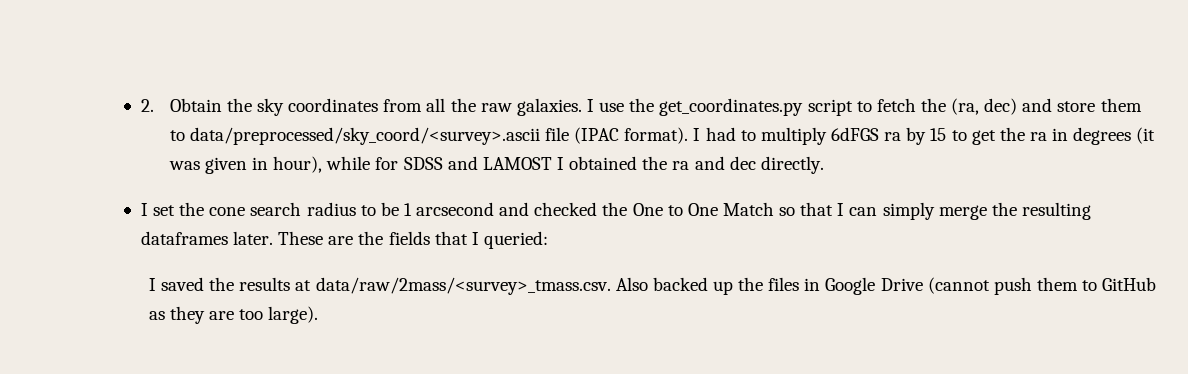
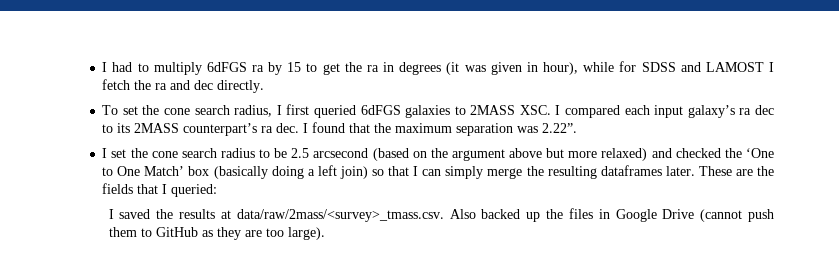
[140,98,1142,116] [169,127,689,145] 2. Obtain the sky coordinates from all the raw galaxies. I use the get_coordinates.py script to fetch the (ra, dec) and store them to data/preprocessed/sky_coord/<survey>.ascii file (IPAC format). -> (102, 67) none
[569,156,638,170] obtained -> [102,79,131,90] fetch
(824, 165) none -> [102,104,775,118] [102,122,578,136] // To set the cone search radius, I first queried 6dFGS galaxies to 2MASS XSC. I compared each input galaxy’s ra dec to its 2MASS counterpart’s ra dec. I found that the maximum separation was 2.22”.
[403,202,495,216] 1 arcsecond -> [291,148,648,161] 2.5 arcsecond (based on the argument above but more relaxed)
[632,203,663,216] One -> [745,148,774,158] ‘One
[722,202,774,216] Match -> [144,165,368,179] Match’ box (basically doing a left join)

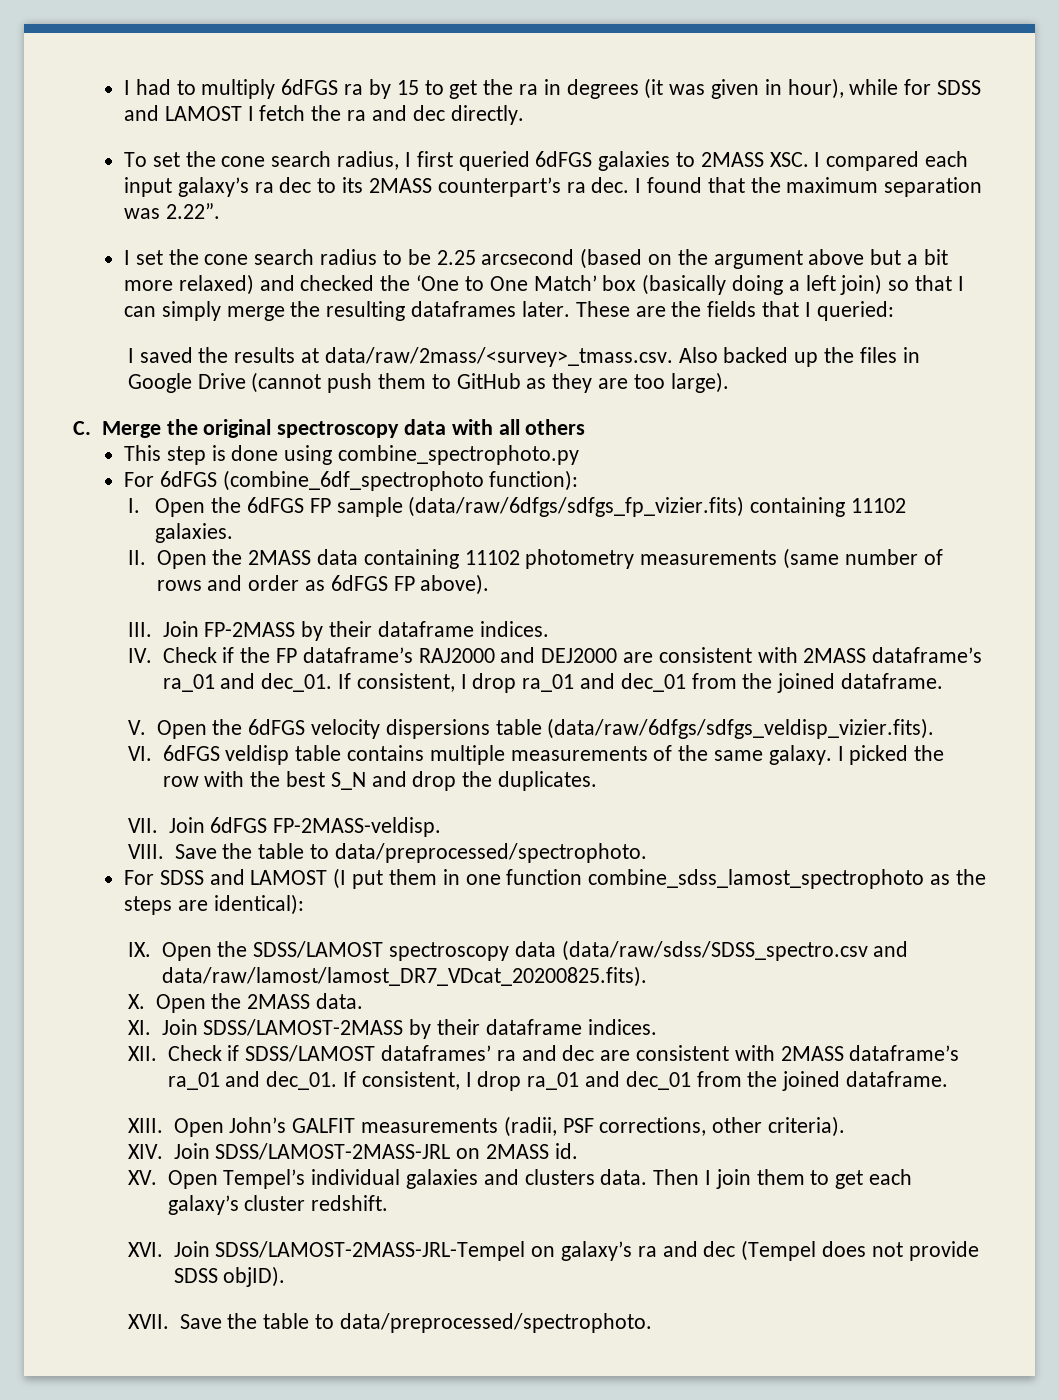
[291,148,310,158] 2.5 -> [436,250,476,265] 2.25
(565, 153) none -> [906,249,948,265] a bit
(325, 233) none -> [73,419,586,438] [124,445,580,465] [124,470,579,491] [127,496,906,517] [155,523,234,543] [127,548,943,569] [156,574,490,595] [127,621,549,641] [127,647,983,663] [162,673,944,693] [127,718,935,739] [127,745,945,765] [162,771,598,791] [127,817,442,837] [127,843,647,863] [124,868,986,889] [124,894,304,915] [127,940,909,961] [161,966,647,987] [127,993,364,1013] [127,1019,657,1039] [127,1045,960,1062] [167,1071,949,1091] [127,1116,846,1137] [127,1143,578,1160] [127,1169,913,1189] [167,1195,389,1215] [127,1240,979,1261] [173,1266,286,1287] [127,1313,652,1333] // C. Merge the original spectroscopy data with all others // This step is done using combine_spectrophoto.py // For 6dFGS (combine_6df_spectrophoto function): // I. Open the 6dFGS FP sample (data/raw/6dfgs/sdfgs_fp_vizier.fits) containing 11102 galaxies. // II. Open the 2MASS data containing 11102 photometry measurements (same number of rows and order as 6dFGS FP above). // III. Join FP-2MASS by their dataframe indices. // IV. Check if the FP dataframe’s RAJ2000 and DEJ2000 are consistent with 2MASS dataframe’s ra_01 and dec_01. If consistent, I drop ra_01 and dec_01 from the joined dataframe. // V. Open the 6dFGS velocity dispersions table (data/raw/6dfgs/sdfgs_veldisp_vizier.fits). // VI. 6dFGS veldisp table contains multiple measurements of the same galaxy. I picked the row with the best S_N and drop the duplicates. // VII. Join 6dFGS FP-2MASS-veldisp. // VIII. Save the table to data/preprocessed/spectrophoto. // For SDSS and LAMOST (I put them in one function combine_sdss_lamost_spectrophoto as the steps are identical): // IX. Open the SDSS/LAMOST spectroscopy data (data/raw/sdss/SDSS_spectro.csv and data/raw/lamost/lamost_DR7_VDcat_20200825.fits). // X. Open the 2MASS data. // XI. Join SDSS/LAMOST-2MASS by their dataframe indices. // XII. Check if SDSS/LAMOST dataframes’ ra and dec are consistent with 2MASS dataframe’s ra_01 and dec_01. If consistent, I drop ra_01 and dec_01 from the joined dataframe. // XIII. Open John’s GALFIT measurements (radii, PSF corrections, other criteria). // XIV. Join SDSS/LAMOST-2MASS-JRL on 2MASS id. // XV. Open Tempel’s individual galaxies and clusters data. Then I join them to get each galaxy’s cluster redshift. // XVI. Join SDSS/LAMOST-2MASS-JRL-Tempel on galaxy’s ra and dec (Tempel does not provide SDSS objID). // XVII. Save the table to data/preprocessed/spectrophoto.

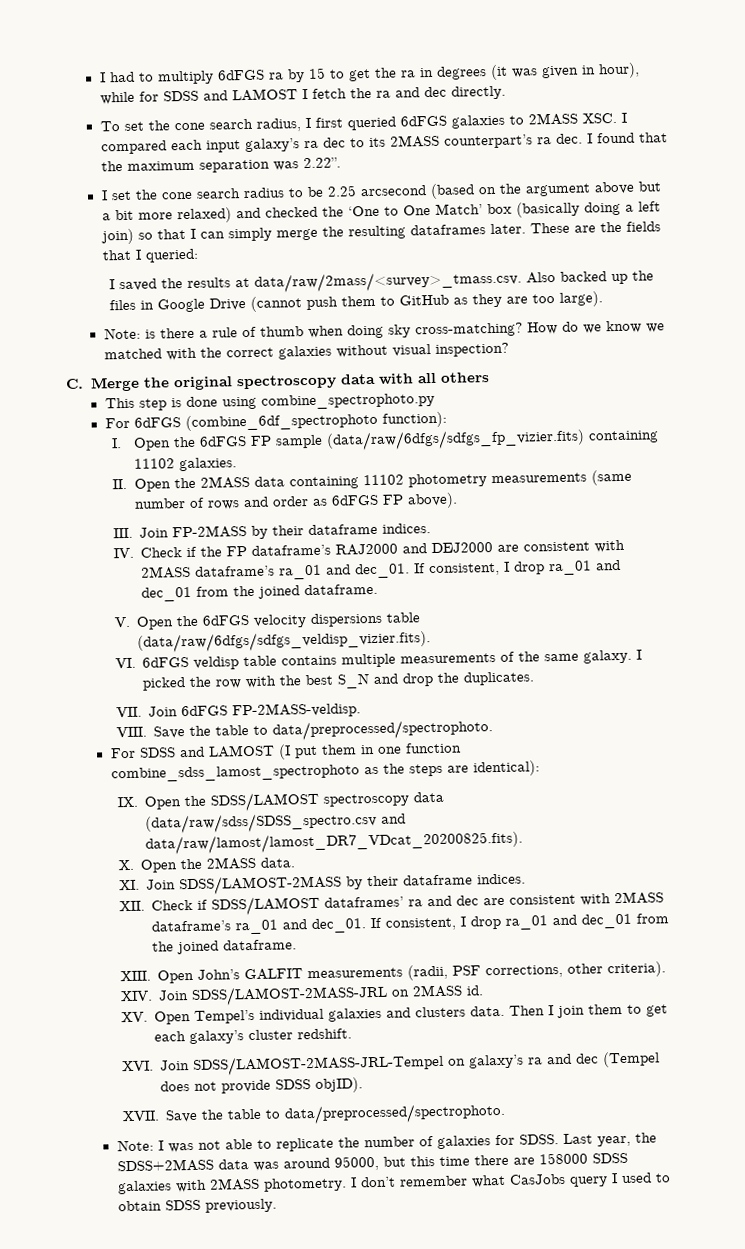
(729, 382) none -> [103,320,665,340] [103,342,509,361] // Note: is there a rule of thumb when doing sky cross-matching? How do we know we matched with the correct galaxies without visual inspection?
(652, 1323) none -> [116,1132,657,1153] [116,1152,628,1173] [117,1172,671,1195] [117,1198,277,1213] // Note: I was not able to replicate the number of galaxies for SDSS. Last year, the SDSS+2MASS data was around 95000, but this time there are 158000 SDSS galaxies with 2MASS photometry. I don’t remember what CasJobs query I used to obtain SDSS previously.

